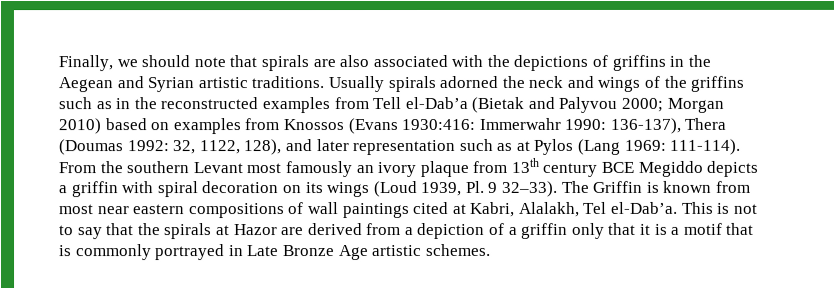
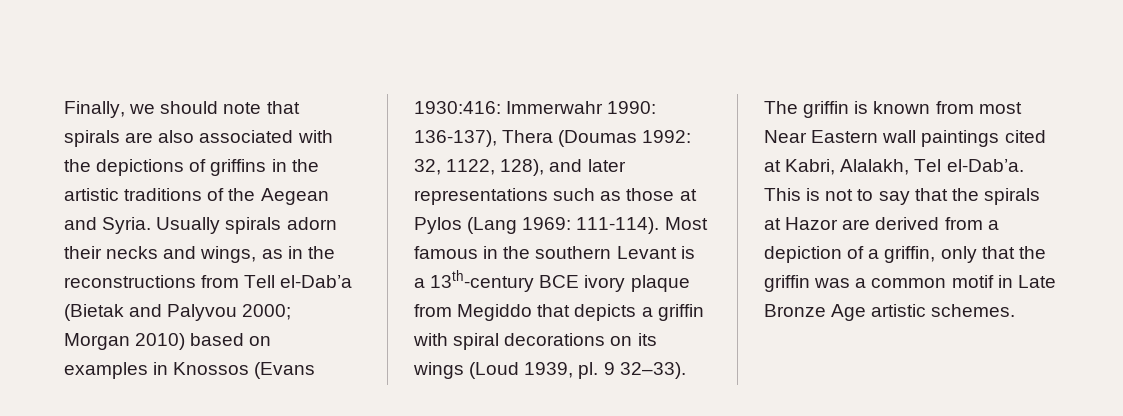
[58,75,745,93] [58,97,92,110] Aegean and Syrian artistic traditions. Usually spirals adorned the neck and wings of the griffins such -> [64,188,329,205] [64,217,337,234] [64,246,257,263] artistic traditions of the Aegean and Syria. Usually spirals adorn their necks and wings,
[160,97,330,114] reconstructed examples -> [64,275,196,288] reconstructions
[244,118,280,131] from -> [153,362,169,375] in
[352,138,514,156] representation such as -> [414,188,675,205] representations such as those
[59,157,704,178] From the southern Levant most famously an ivory plaque from 13th century BCE Megiddo -> [664,217,708,230] [414,246,695,259] [414,270,690,292] [414,304,571,321] Most famous in the southern Levant is a 13th-century BCE ivory plaque from Megiddo that
[202,181,280,194] decoration -> [504,333,606,346] decorations
[465,180,485,193] Pl. -> [578,362,599,379] pl.
[593,180,644,193] Griffin -> [803,101,850,118] griffin
[97,202,305,219] near eastern compositions of -> [764,130,879,143] Near Eastern
[521,222,569,239] griffin -> [884,246,936,263] griffin,
[640,222,755,235] [59,244,226,261] it is a motif that is commonly portrayed -> [1018,246,1046,259] [764,275,994,292] the griffin was a common motif

